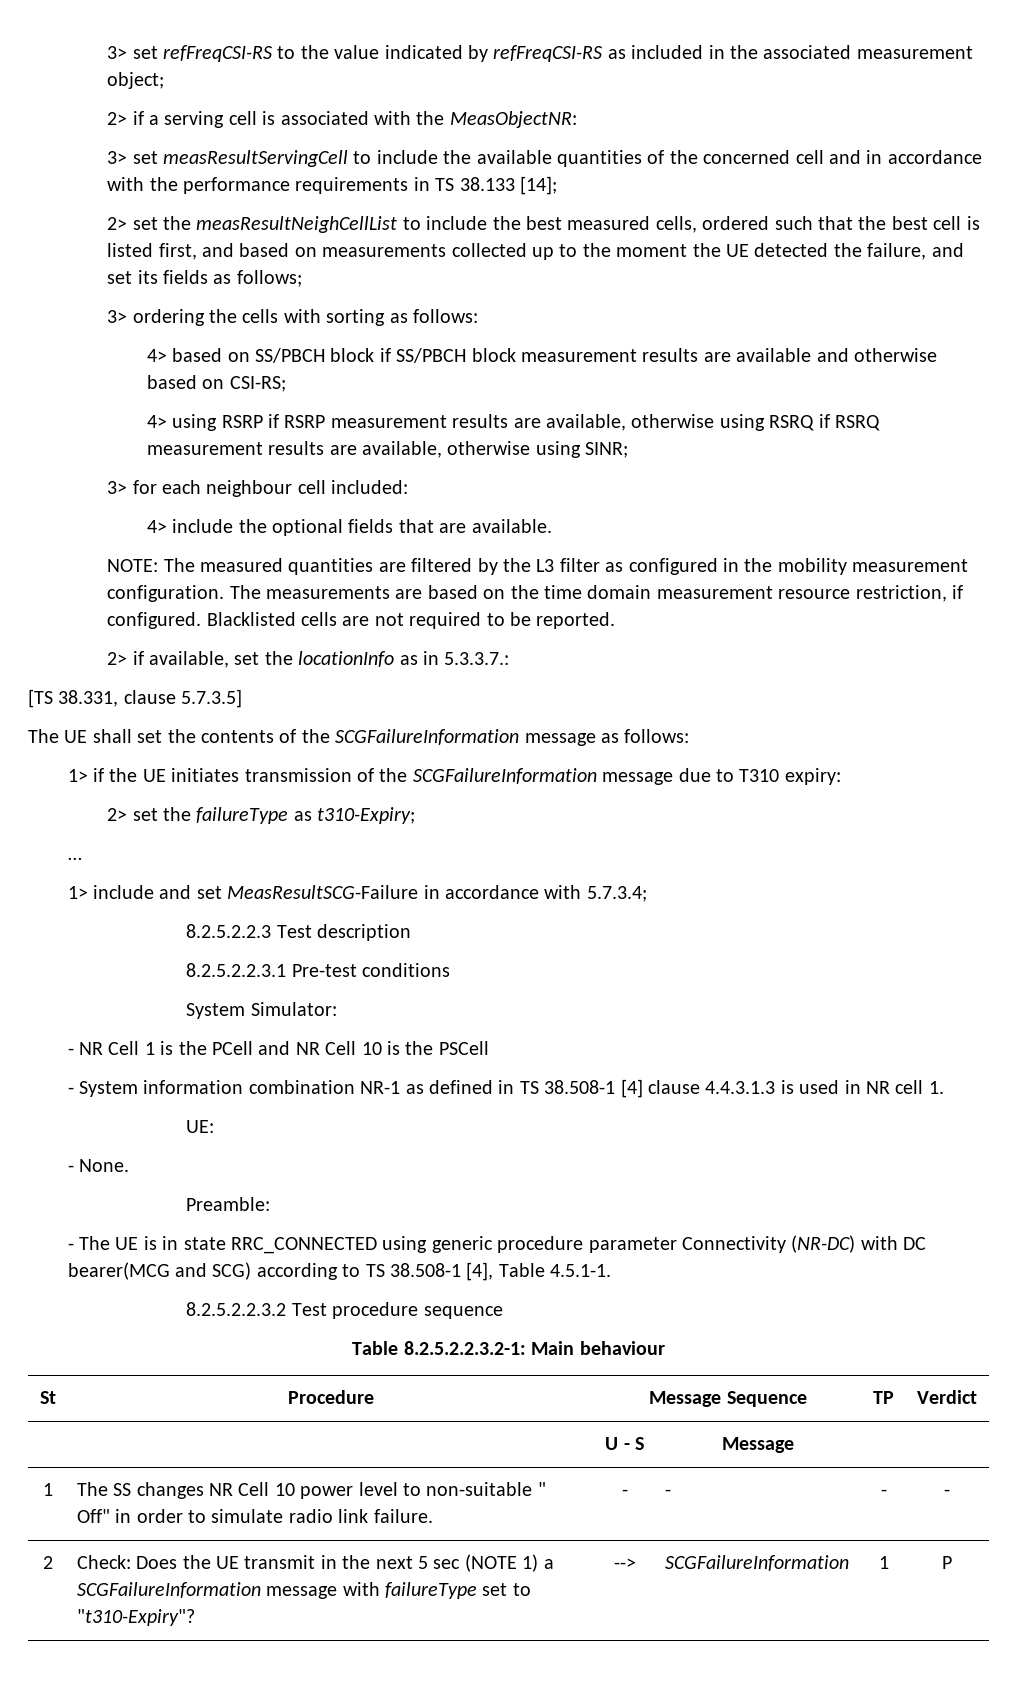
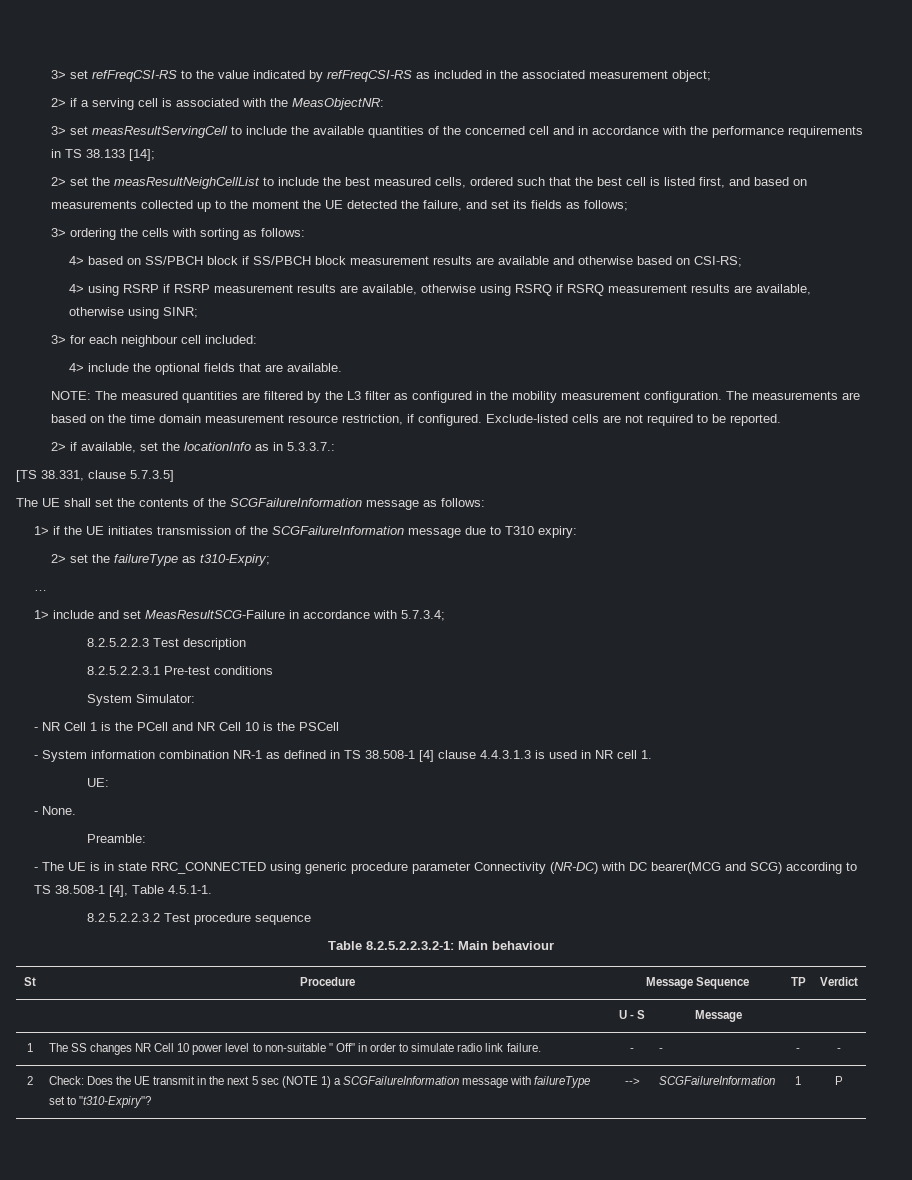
[206,612,296,626] Blacklisted -> [486,414,569,423] Exclude-listed

